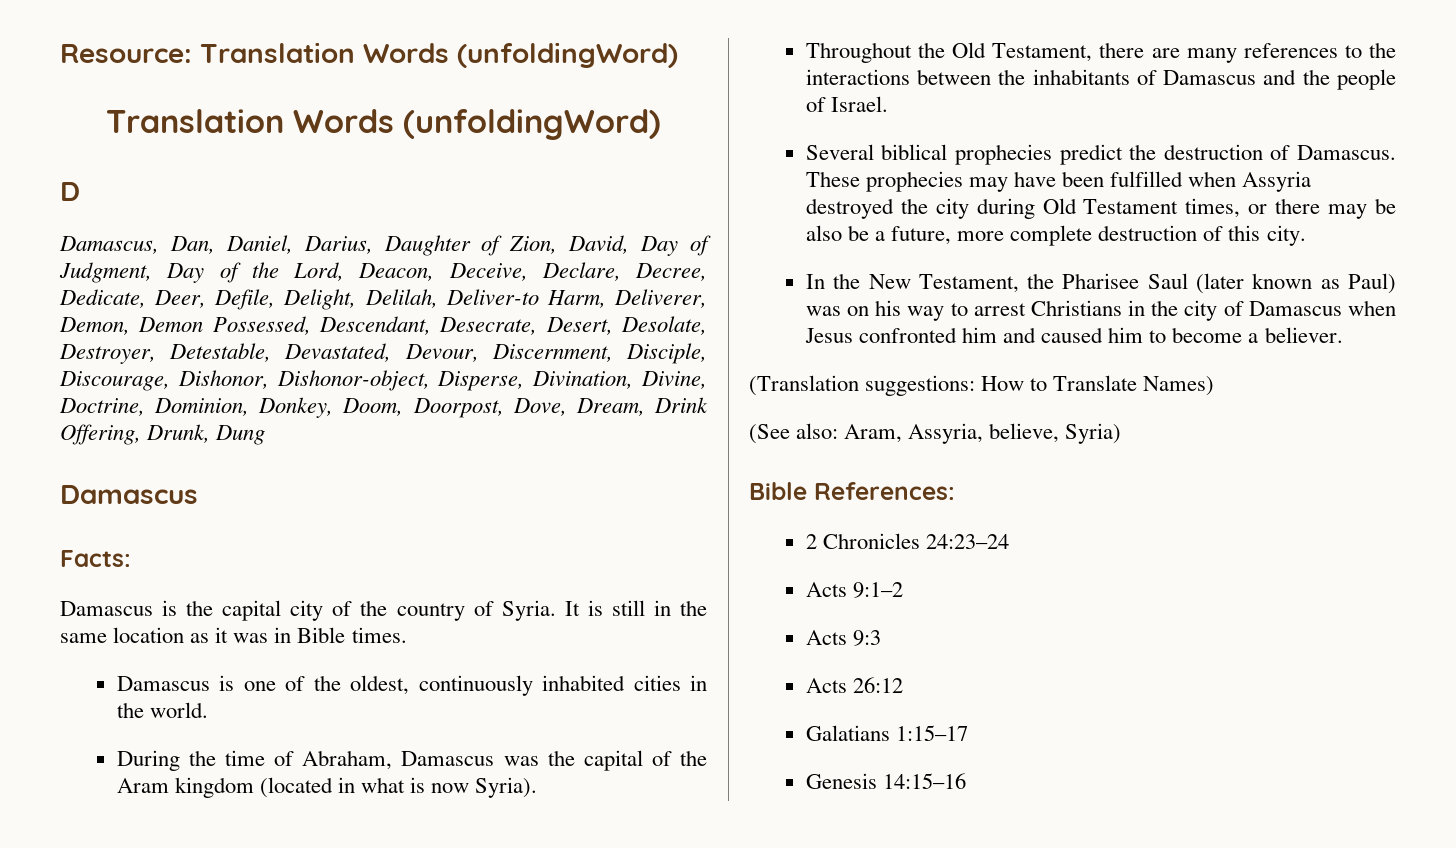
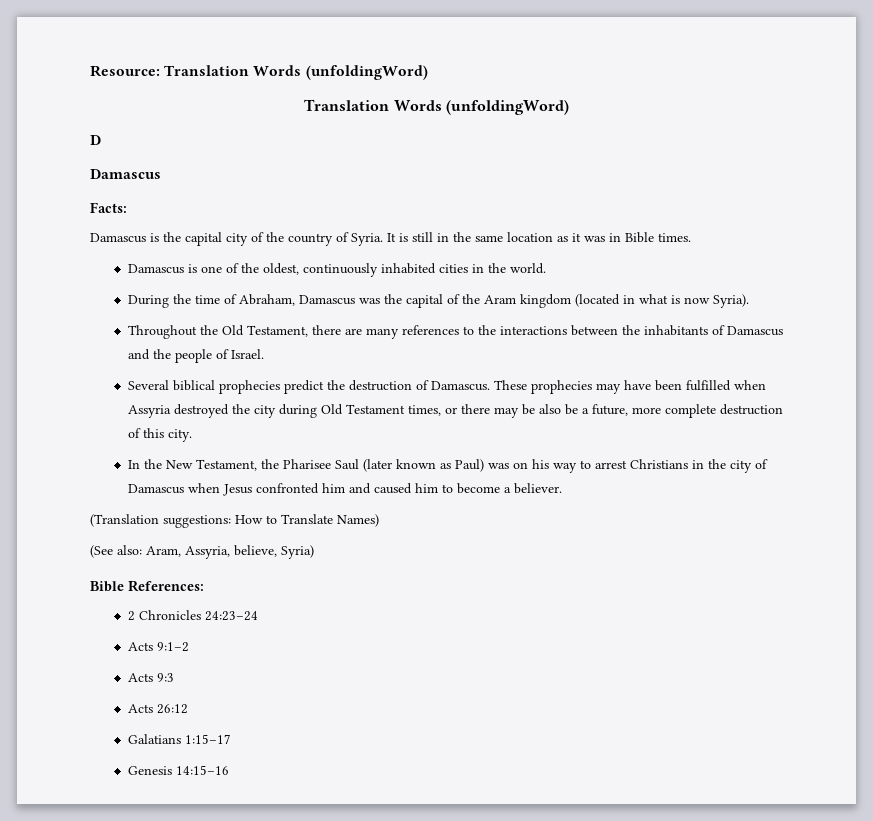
[59,235,711,256] [59,262,707,283] [59,289,707,310] [59,316,707,335] [59,343,707,364] [59,370,707,391] [59,397,708,418] [60,424,266,445] // Damascus, Dan, Daniel, Darius, Daughter of Zion, David, Day of Judgment, Day of the Lord, Deacon, Deceive, Declare, Decree, Dedicate, Deer, Defile, Delight, Delilah, Deliver-to Harm, Deliverer, Demon, Demon Possessed, Descendant, Desecrate, Desert, Desolate, Destroyer, Detestable, Devastated, Devour, Discernment, Disciple, Discourage, Dishonor, Dishonor-object, Disperse, Divination, Divine, Doctrine, Dominion, Donkey, Doom, Doorpost, Dove, Dream, Drink Offering, Drunk, Dung -> (101, 140) none

